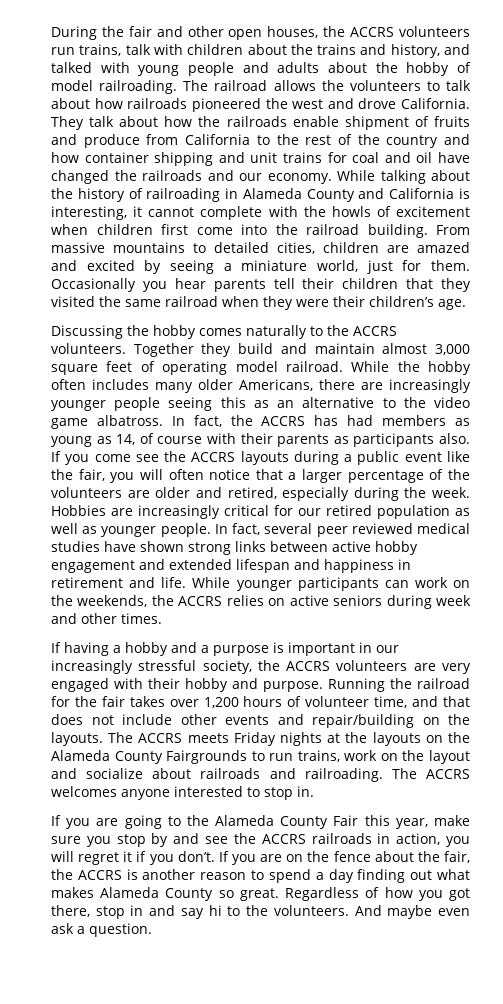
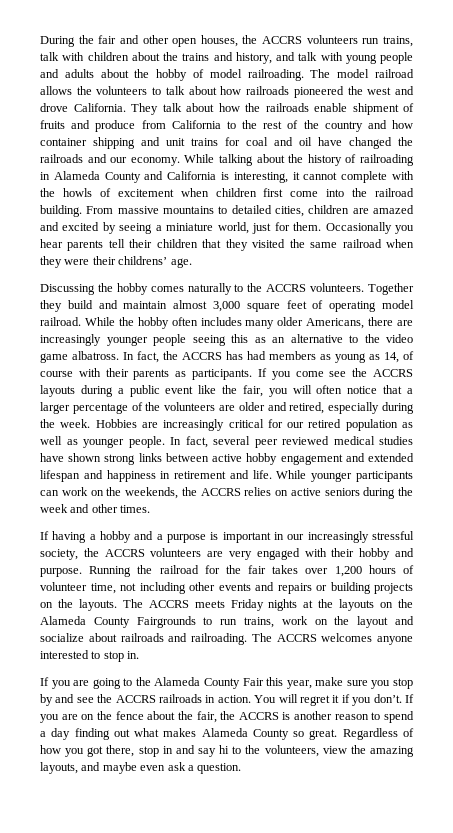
[51,62,92,73] talked -> [298,52,318,61] talk
(209, 85) none -> [337,69,370,78] model
[369,296,434,307] children’s -> [118,256,168,265] childrens’
[353,433,470,447] participants also. -> [192,369,253,380] participants.
(432, 602) none -> [398,487,413,496] the
[412,696,471,707] [51,714,414,728] and that does not include other events and repair/building -> [120,582,413,594] not including other events and repairs or building projects
[396,833,470,847] action, you -> [217,695,277,703] action. You
[273,905,382,916] volunteers. And -> [264,745,415,757] [40,762,101,774] volunteers, view the amazing layouts, and

